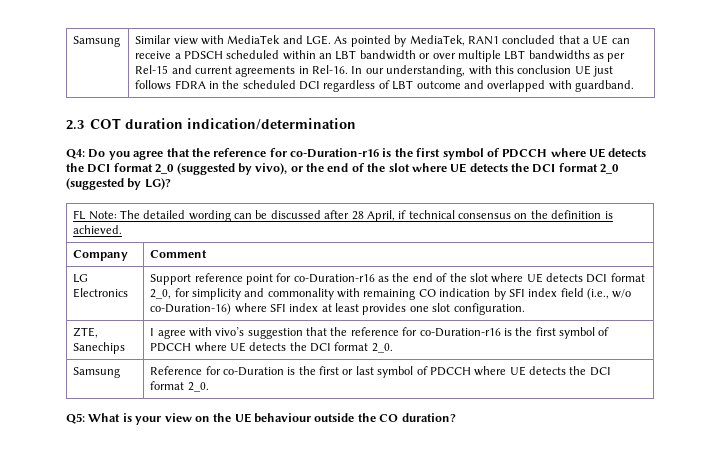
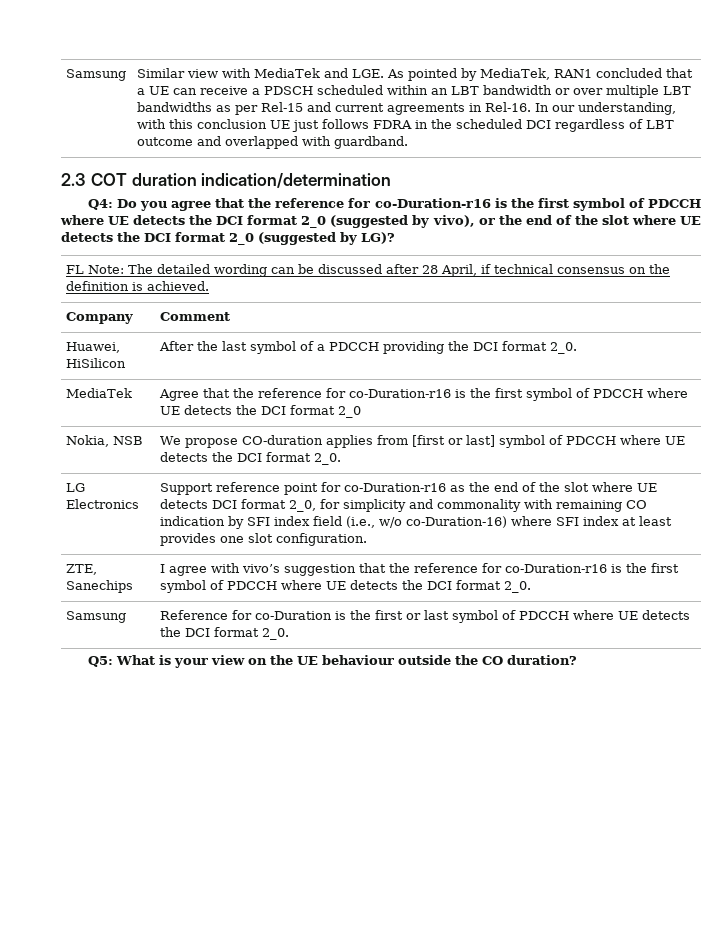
(208, 254) none -> [66,342,121,353] [66,358,127,368] [159,341,578,354] [66,388,133,398] [159,388,689,401] [160,405,362,418] [66,435,144,447] [160,435,686,448] [160,452,342,465] // Huawei, HiSilicon | After the last symbol of a PDCCH providing the DCI format 2_0. // MediaTek | Agree that the reference for co-Duration-r16 is the first symbol of PDCCH where UE detects the DCI format 2_0 // Nokia, NSB | We propose CO-duration applies from [first or last] symbol of PDCCH where UE detects the DCI format 2_0.

